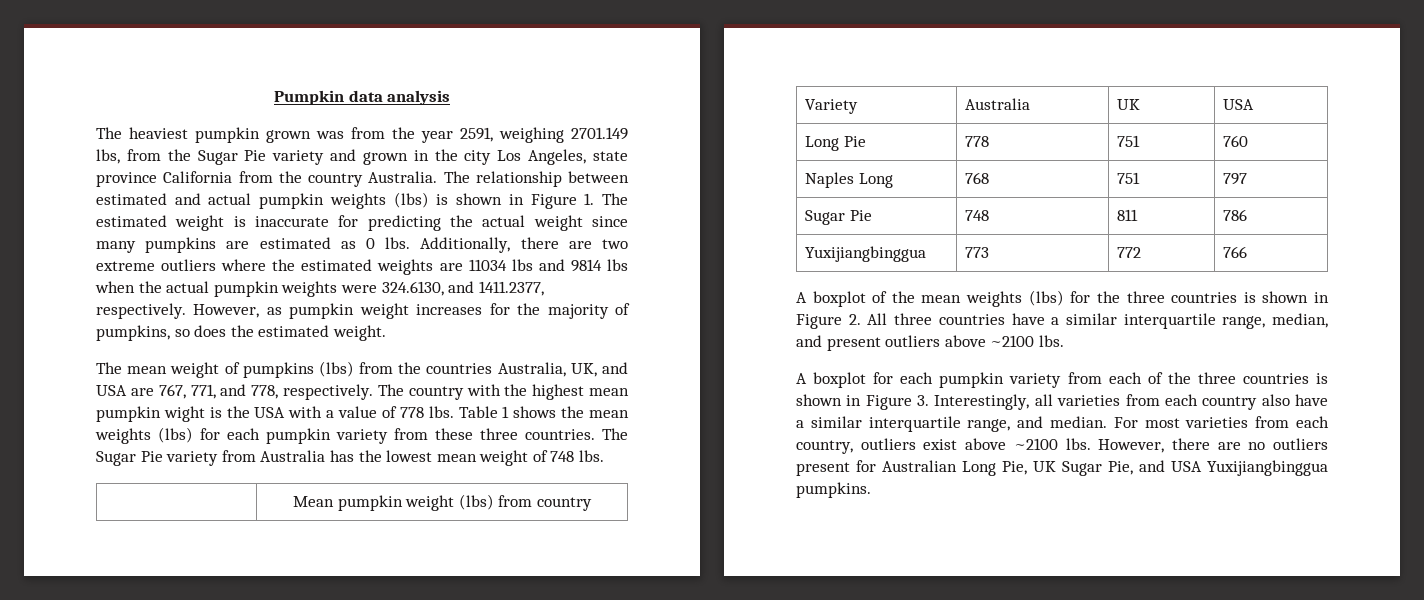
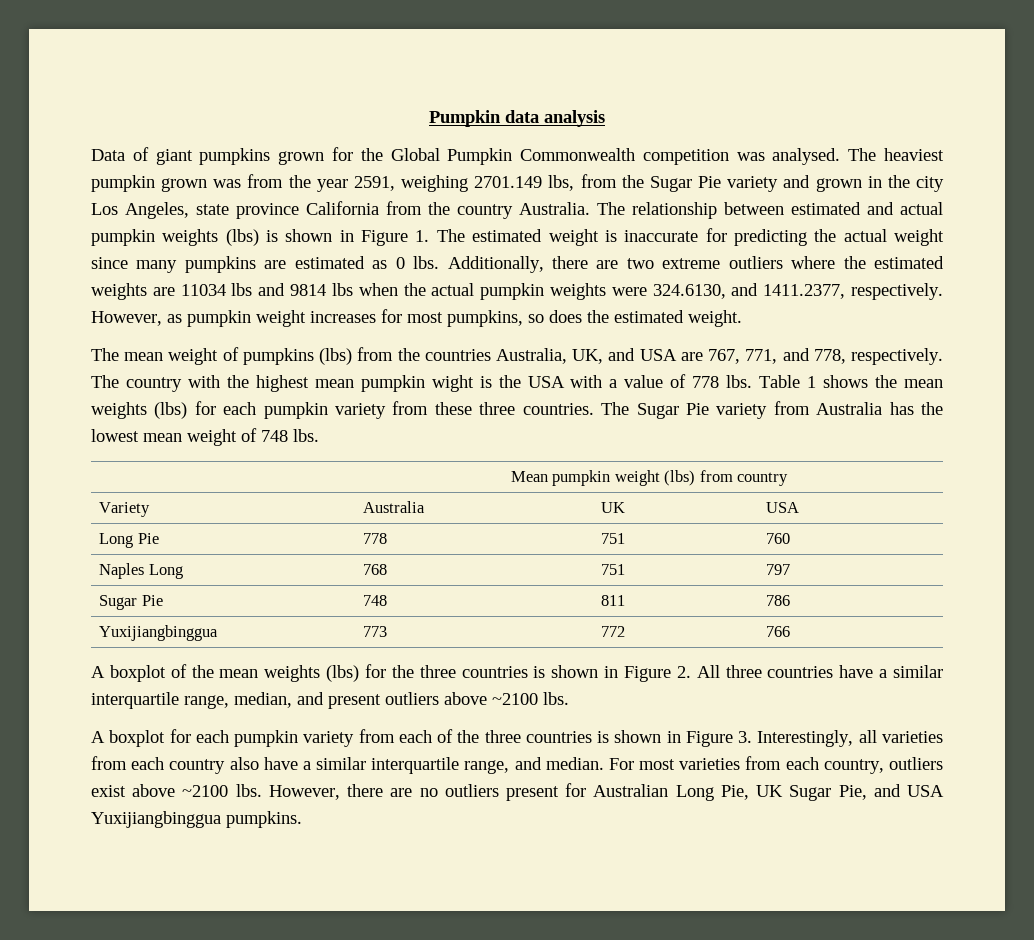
(451, 97) none -> [91,147,841,165] Data of giant pumpkins grown for the Global Pumpkin Commonwealth competition was analysed.
[517,303,631,319] the majority of -> [407,312,443,323] most

